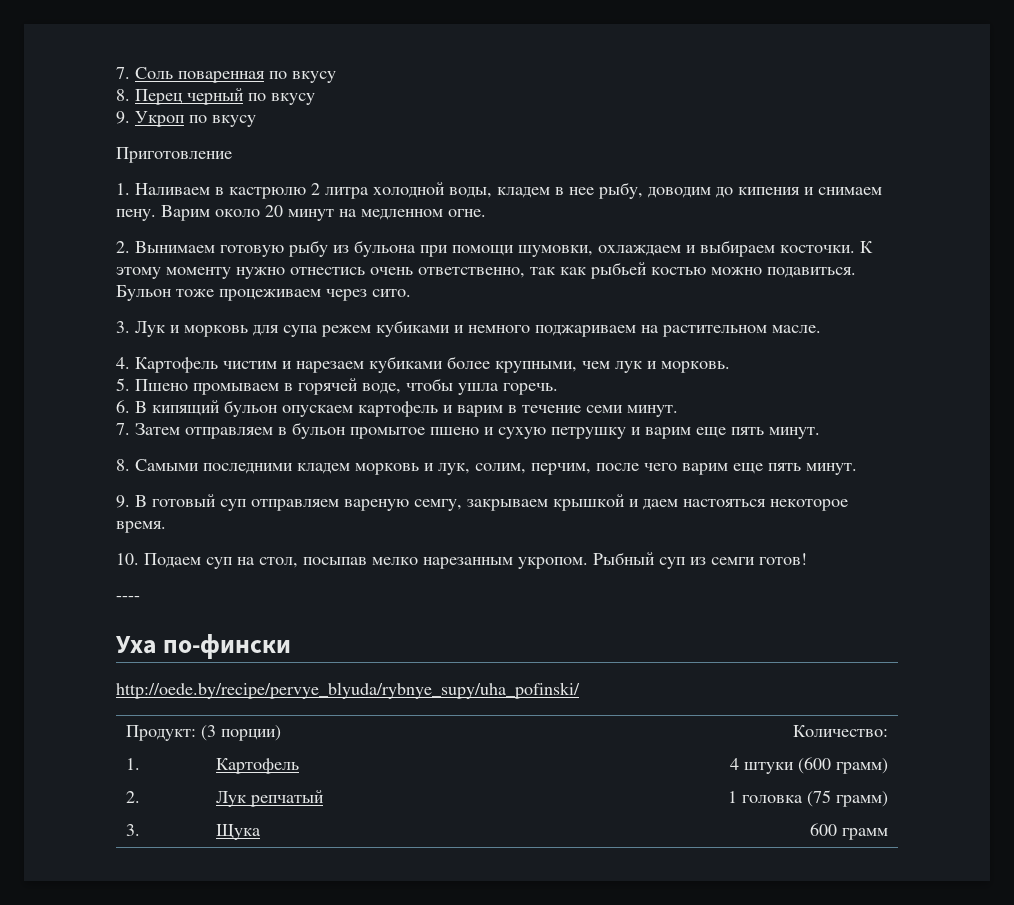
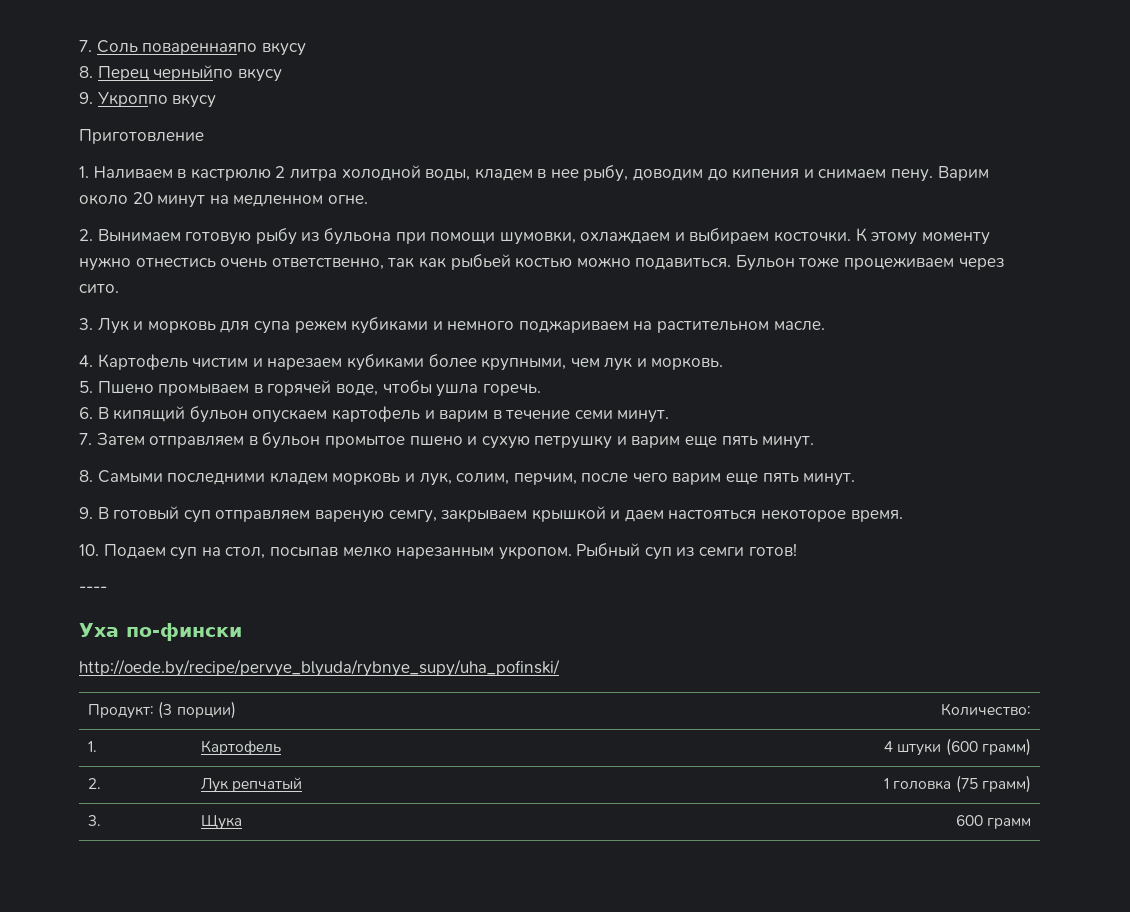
[178,71,287,83] поваренная по -> [142,43,258,55] повареннаяпо
[187,88,266,105] черный по -> [153,65,234,81] черныйпо
[135,111,207,127] Укроп по -> [97,91,168,107] Укроппо

